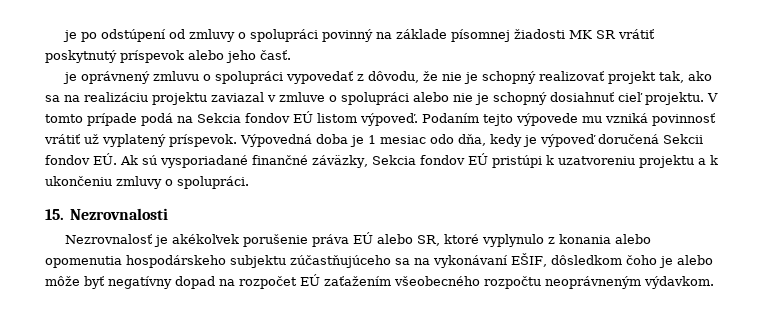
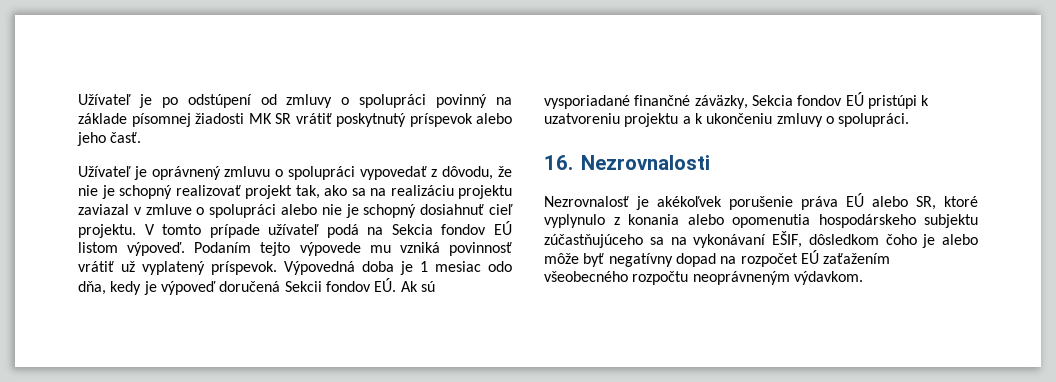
(62, 36) none -> [78,94,131,105] Užívateľ
(291, 55) none -> [78,166,131,177] Užívateľ
(137, 119) none -> [268,224,320,235] užívateľ
[45,209,64,220] 15. -> [544,155,573,170] 16.

